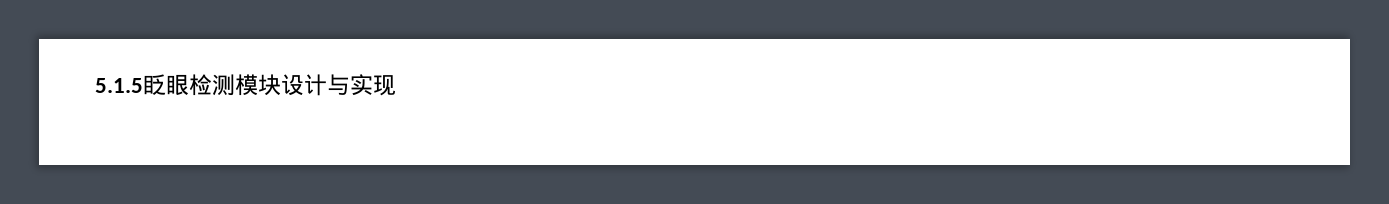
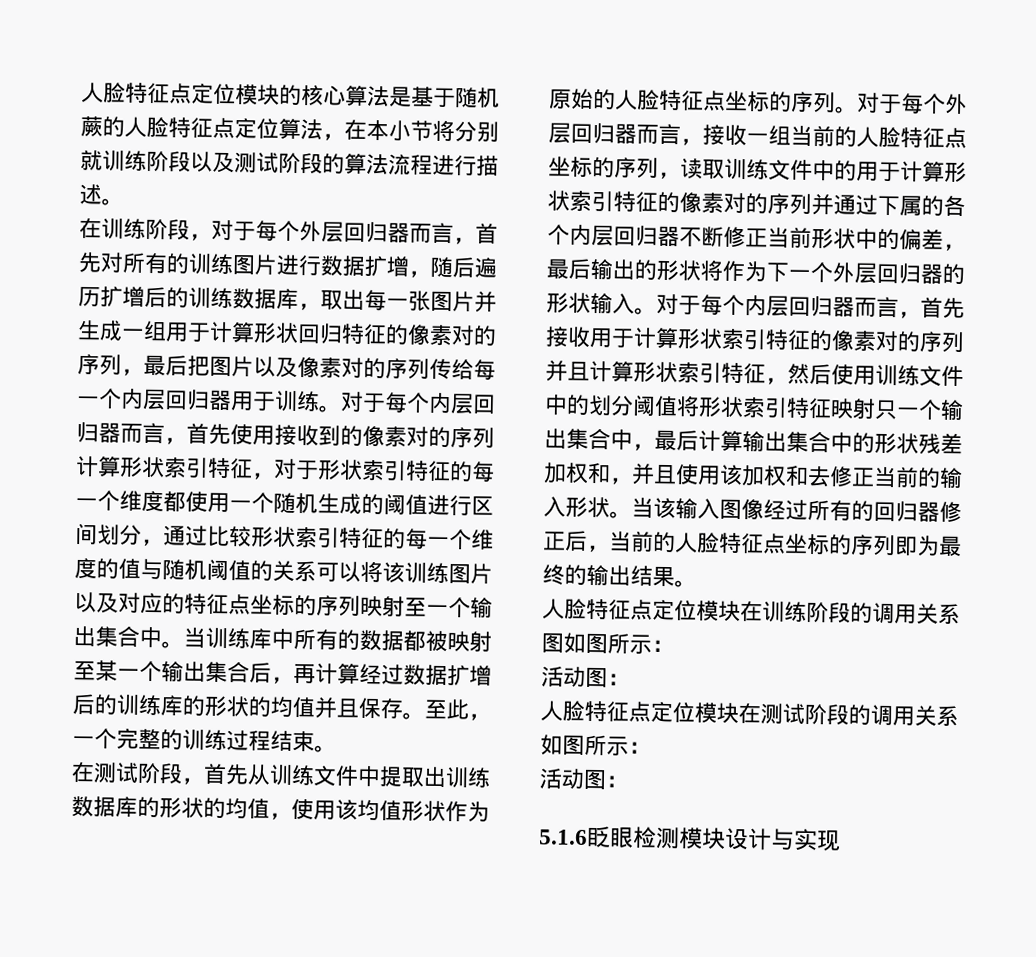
[95,78,143,93] 5.1.5 -> [81,82,500,109] [80,116,499,143] [80,150,499,177] [79,184,124,206] [79,218,498,245] [78,252,498,279] [78,286,497,313] [77,319,497,347] [77,353,496,381] [76,388,496,415] [76,421,495,448] [75,455,495,483] [75,490,494,517] [75,522,494,550] [74,557,493,584] [74,591,493,618] [73,625,492,653] [73,660,492,686] [72,693,491,721] [72,727,337,753] [71,761,491,789] [71,795,490,823] [549,88,968,115] [548,122,967,149] [548,156,967,183] [547,190,966,217] [547,224,966,252] [546,258,965,285] [546,292,965,319] [545,326,965,353] [545,360,964,387] [544,394,964,421] [544,427,963,455] [543,462,963,489] [543,496,962,523] [543,530,962,557] [542,564,697,588] [542,598,961,625] [541,632,674,654] [541,666,630,688] [540,700,959,727] [540,734,651,756] [539,768,628,790] [539,829,588,845] 人脸特征点定位模块的核心算法是基于随机蕨的人脸特征点定位算法，在本小节将分别就训练阶段以及测试阶段的算法流程进行描述。 // 在训练阶段，对于每个外层回归器而言，首先对所有的训练图片进行数据扩增，随后遍历扩增后的训练数据库，取出每一张图片并生成一组用于计算形状回归特征的像素对的序列，最后把图片以及像素对的序列传给每一个内层回归器用于训练。对于每个内层回归器而言，首先使用接收到的像素对的序列计算形状索引特征，对于形状索引特征的每一个维度都使用一个随机生成的阈值进行区间划分，通过比较形状索引特征的每一个维度的值与随机阈值的关系可以将该训练图片以及对应的特征点坐标的序列映射至一个输出集合中。当训练库中所有的数据都被映射至某一个输出集合后，再计算经过数据扩增后的训练库的形状的均值并且保存。至此，一个完整的训练过程结束。 // 在测试阶段，首先从训练文件中提取出训练数据库的形状的均值，使用该均值形状作为原始的人脸特征点坐标的序列。对于每个外层回归器而言，接收一组当前的人脸特征点坐标的序列，读取训练文件中的用于计算形状索引特征的像素对的序列并通过下属的各个内层回归器不断修正当前形状中的偏差，最后输出的形状将作为下一个外层回归器的形状输入。对于每个内层回归器而言，首先接收用于计算形状索引特征的像素对的序列并且计算形状索引特征，然后使用训练文件中的划分阈值将形状索引特征映射只一个输出集合中，最后计算输出集合中的形状残差加权和，并且使用该加权和去修正当前的输入形状。当该输入图像经过所有的回归器修正后，当前的人脸特征点坐标的序列即为最终的输出结果。 // 人脸特征点定位模块在训练阶段的调用关系图如图所示： // 活动图： // 人脸特征点定位模块在测试阶段的调用关系如图所示： // 活动图： // 5.1.6

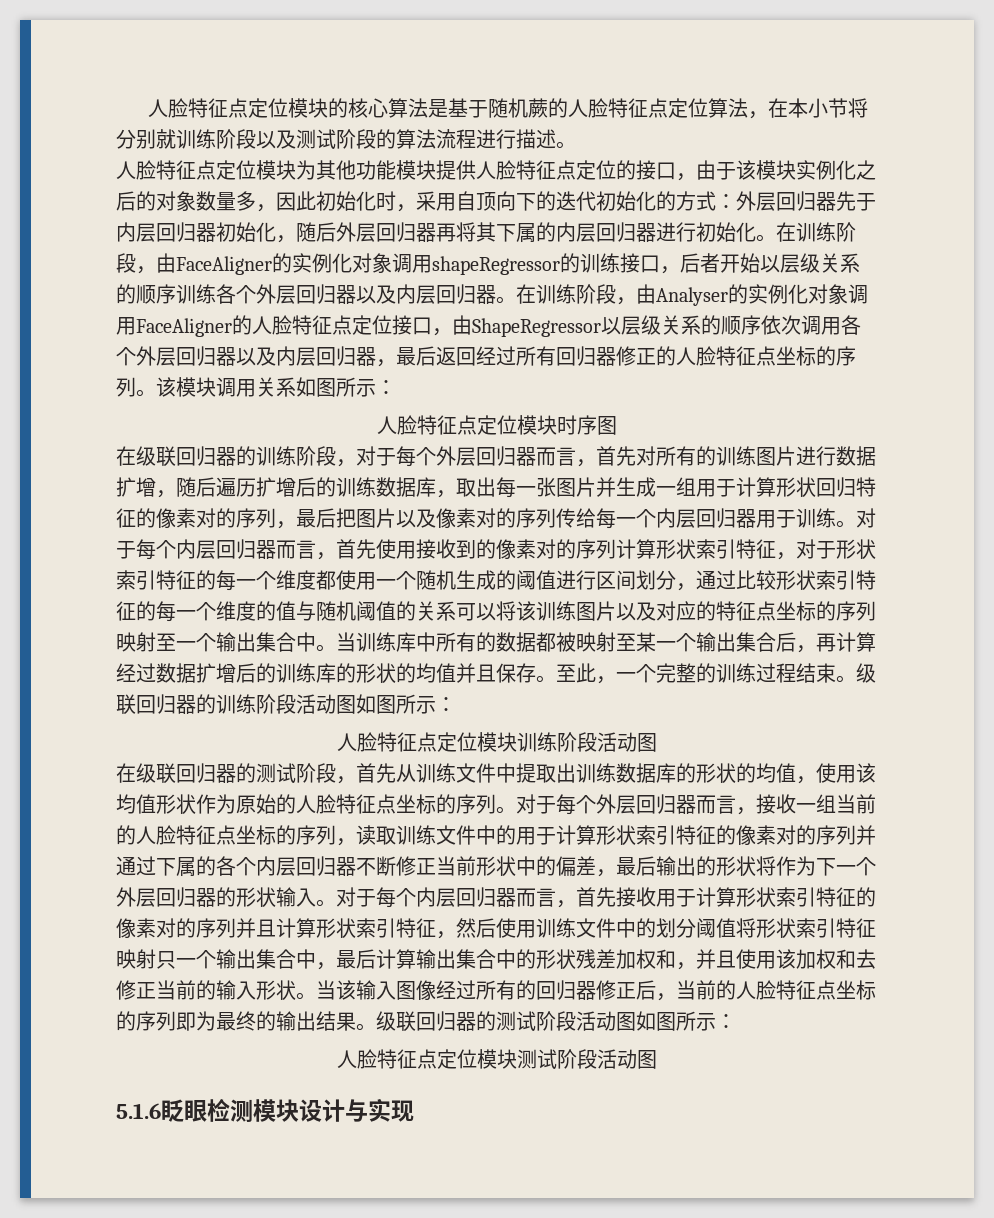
[79,218,102,239] 在 -> [116,160,876,181] [116,191,876,212] [116,222,856,243] [116,253,860,275] [116,284,868,306] [116,315,861,337] [116,346,856,367] [116,377,396,397] [377,415,617,435] [116,446,256,467] 人脸特征点定位模块为其他功能模块提供人脸特征点定位的接口，由于该模块实例化之后的对象数量多，因此初始化时，采用自顶向下的迭代初始化的方式：外层回归器先于内层回归器初始化，随后外层回归器再将其下属的内层回归器进行初始化。在训练阶段，由FaceAligner的实例化对象调用shapeRegressor的训练接口，后者开始以层级关系的顺序训练各个外层回归器以及内层回归器。在训练阶段，由Analyser的实例化对象调用FaceAligner的人脸特征点定位接口，由ShapeRegressor以层级关系的顺序依次调用各个外层回归器以及内层回归器，最后返回经过所有回归器修正的人脸特征点坐标的序列。该模块调用关系如图所示： // 人脸特征点定位模块时序图 // 在级联回归器的
[71,761,95,783] // 在 -> [856,663,876,683] [116,694,456,715] [337,732,657,752] [116,763,256,784] 级联回归器的训练阶段活动图如图所示： // 人脸特征点定位模块训练阶段活动图 // 在级联回归器的
[542,598,961,625] [541,632,674,654] [541,666,630,688] [540,700,959,727] [540,734,651,756] [539,768,628,790] // 人脸特征点定位模块在训练阶段的调用关系图如图所示： // 活动图： // 人脸特征点定位模块在测试阶段的调用关系如图所示： // 活动图： -> [376,1011,736,1032] [337,1049,657,1069] 级联回归器的测试阶段活动图如图所示： // 人脸特征点定位模块测试阶段活动图

